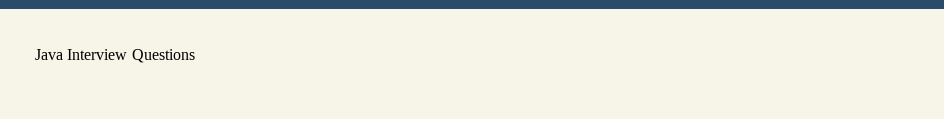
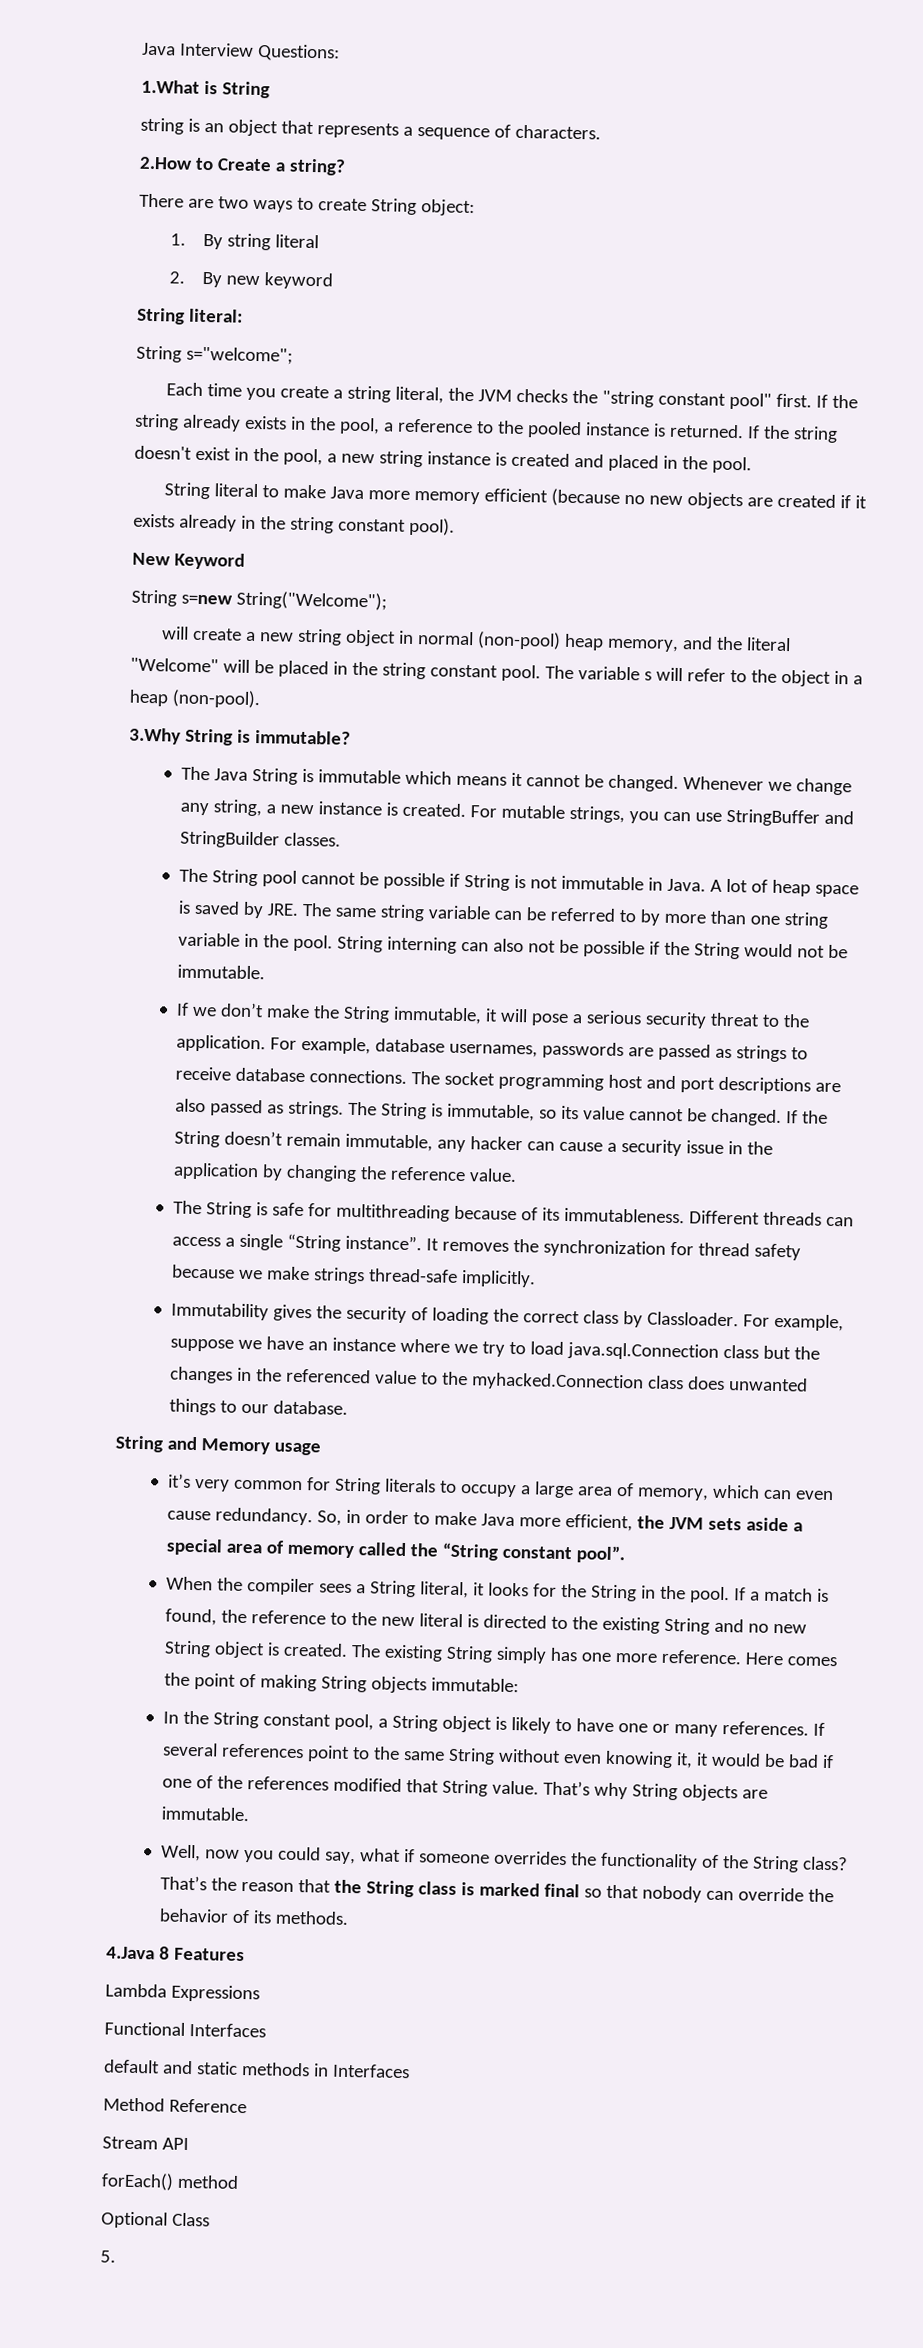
[131,49,195,63] Questions -> [256,43,340,62] [141,79,270,99] [140,117,601,141] [139,156,346,176] [139,193,475,217] [170,233,319,251] [169,271,333,290] [136,307,243,325] [136,345,293,365] [166,382,859,410] [134,413,838,443] [134,445,752,474] [164,482,868,510] [133,513,455,536] [132,552,245,570] [131,589,387,611] [162,626,792,653] [130,657,863,687] [129,689,261,709] [129,727,351,746] [180,766,852,796] [179,799,854,827] [179,830,341,849] [178,868,859,898] [177,900,828,929] [177,932,848,960] [176,964,265,980] [175,1002,810,1029] [175,1034,808,1063] [174,1066,841,1095] [174,1098,828,1127] [173,1130,773,1157] [172,1162,517,1183] [172,1200,854,1227] [171,1233,801,1261] [170,1264,536,1288] [170,1302,844,1332] [169,1336,820,1361] [169,1366,808,1392] [168,1398,348,1416] [115,1435,321,1456] [167,1473,834,1501] [166,1507,803,1532] [165,1538,626,1564] [165,1576,829,1604] [164,1608,807,1635] [163,1640,837,1667] [163,1672,519,1694] [162,1710,825,1737] [161,1742,834,1769] [161,1775,768,1802] [160,1806,250,1822] [160,1844,848,1873] [159,1875,834,1903] [158,1908,349,1925] [106,1946,245,1962] [105,1983,260,2003] [104,2021,266,2038] [104,2059,410,2079] [103,2097,247,2114] [102,2136,189,2151] [101,2172,239,2191] [101,2211,210,2229] [100,2250,116,2263] Questions: // 1.What is String // string is an object that represents a sequence of characters. // 2.How to Create a string? // There are two ways to create String object: // 1. By string literal // 2. By new keyword // String literal: // String s="welcome"; // Each time you create a string literal, the JVM checks the "string constant pool" first. If the string already exists in the pool, a reference to the pooled instance is returned. If the string doesn't exist in the pool, a new string instance is created and placed in the pool. // String literal to make Java more memory efficient (because no new objects are created if it exists already in the string constant pool). // New Keyword // String s=new String("Welcome"); // will create a new string object in normal (non-pool) heap memory, and the literal "Welcome" will be placed in the string constant pool. The variable s will refer to the object in a heap (non-pool). // 3.Why String is immutable? // The Java String is immutable which means it cannot be changed. Whenever we change any string, a new instance is created. For mutable strings, you can use StringBuffer and StringBuilder classes. // The String pool cannot be possible if String is not immutable in Java. A lot of heap space is saved by JRE. The same string variable can be referred to by more than one string variable in the pool. String interning can also not be possible if the String would not be immutable. // If we don’t make the String immutable, it will pose a serious security threat to the application. For example, database usernames, passwords are passed as strings to receive database connections. The socket programming host and port descriptions are also passed as strings. The String is immutable, so its value cannot be changed. If the String doesn’t remain immutable, any hacker can cause a security issue in the application by changing the reference value. // The String is safe for multithreading because of its immutableness. Different threads can access a single “String instance”. It removes the synchronization for thread safety because we make strings thread-safe implicitly. // Immutability gives the security of loading the correct class by Classloader. For example, suppose we have an instance where we try to load java.sql.Connection class but the changes in the referenced value to the myhacked.Connection class does unwanted things to our database. // String and Memory usage // it’s very common for String literals to occupy a large area of memory, which can even cause redundancy. So, in order to make Java more efficient, the JVM sets aside a special area of memory called the “String constant pool”. // When the compiler sees a String literal, it looks for the String in the pool. If a match is found, the reference to the new literal is directed to the existing String and no new String object is created. The existing String simply has one more reference. Here comes the point of making String objects immutable: // In the String constant pool, a String object is likely to have one or many references. If several references point to the same String without even knowing it, it would be bad if one of the references modified that String value. That’s why String objects are immutable. // Well, now you could say, what if someone overrides the functionality of the String class? That’s the reason that the String class is marked final so that nobody can override the behavior of its methods. // 4.Java 8 Features // Lambda Expressions // Functional Interfaces // default and static methods in Interfaces // Method Reference // Stream API // forEach() method // Optional Class // 5.

